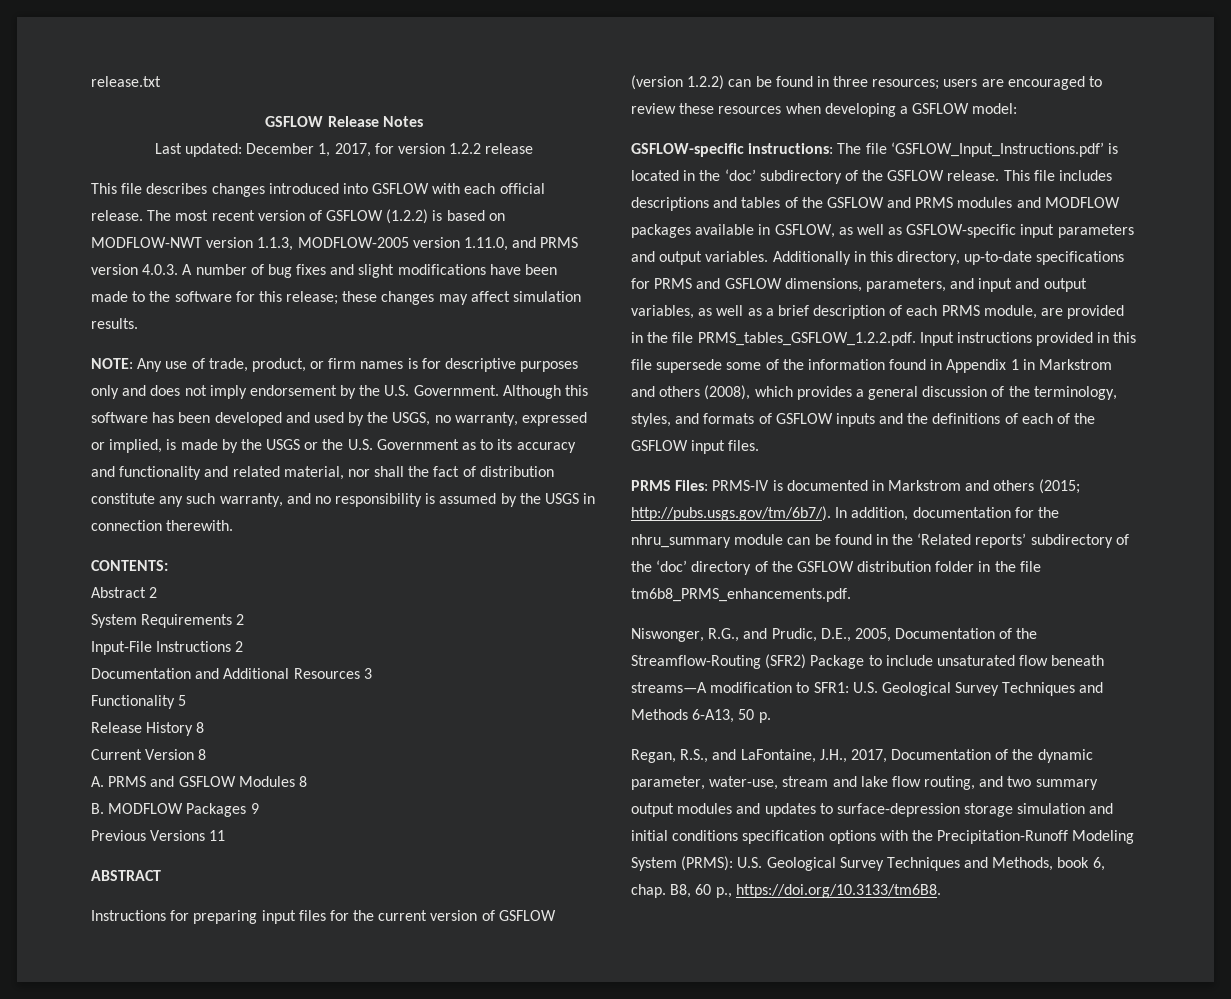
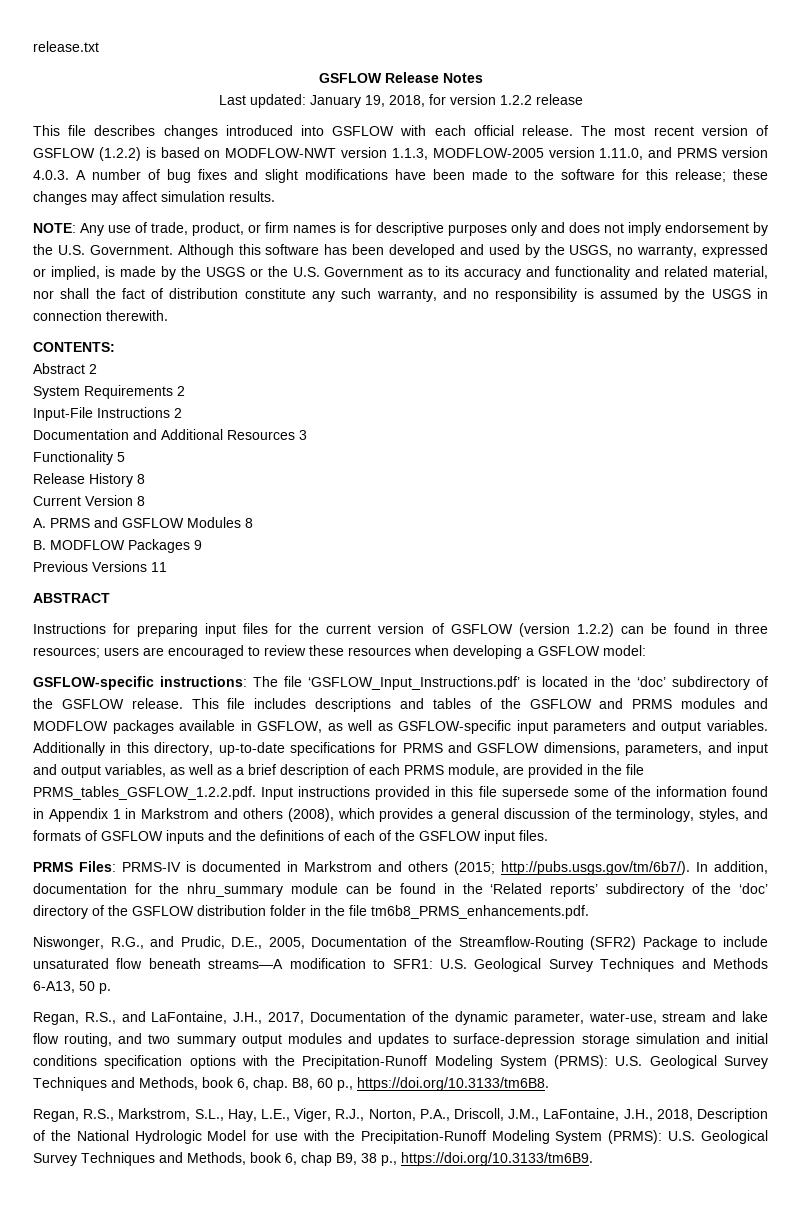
[246,143,371,157] December 1, 2017, -> [309,95,425,108] January 19, 2018,
(941, 891) none -> [33,1108,768,1122] [33,1130,768,1144] [33,1152,593,1166] // Regan, R.S., Markstrom, S.L., Hay, L.E., Viger, R.J., Norton, P.A., Driscoll, J.M., LaFontaine, J.H., 2018, Description of the National Hydrologic Model for use with the Precipitation-Runoff Modeling System (PRMS): U.S. Geological Survey Techniques and Methods, book 6, chap B9, 38 p., https://doi.org/10.3133/tm6B9.

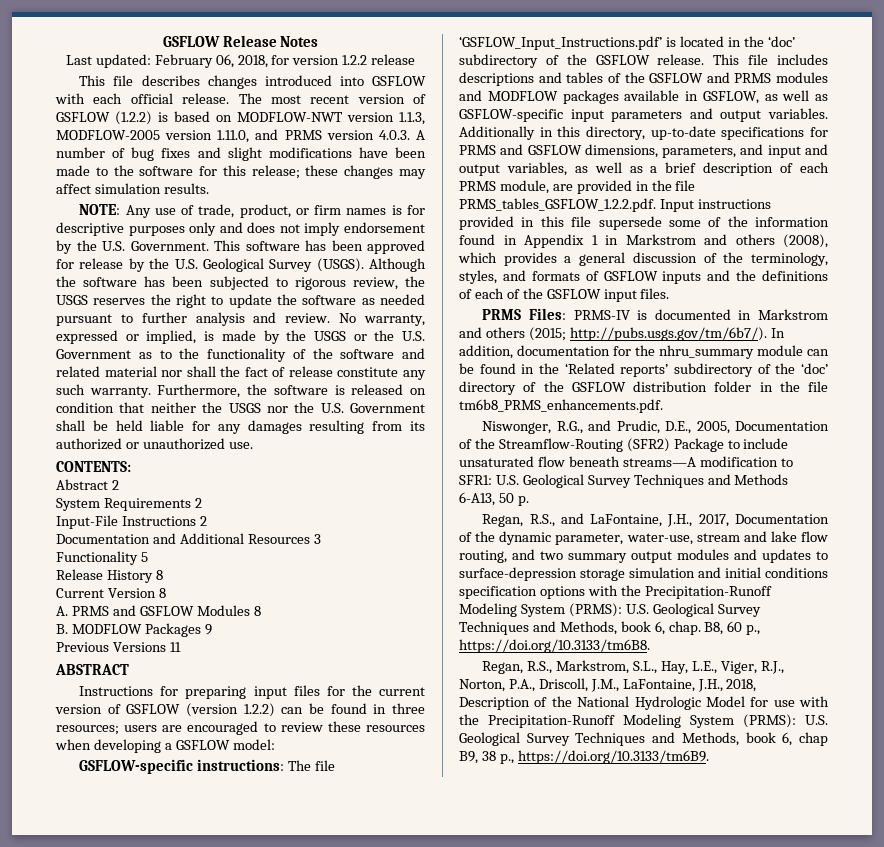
[33,41,99,52] release.txt // -> (162, 41) none
[309,95,385,108] January 19, -> [154,54,234,68] February 06,
[177,244,634,258] Although this software has been developed and used by the USGS, no -> [214,240,425,254] [56,258,426,272] [56,276,425,290] [56,294,425,308] [56,312,357,326] This software has been approved for release by the U.S. Geological Survey (USGS). Although the software has been subjected to rigorous review, the USGS reserves the right to update the software as needed pursuant to further analysis and review. No
[445,266,631,280] its accuracy and functionality -> [179,348,395,362] the functionality of the software
[713,266,768,279] material, -> [104,366,157,377] material
[169,288,239,299] distribution -> [288,366,333,377] release
[376,288,769,302] [33,310,168,321] warranty, and no responsibility is assumed by the USGS in connection therewith. -> [89,384,427,398] [56,402,425,413] [56,420,425,434] [56,438,253,450] warranty. Furthermore, the software is released on condition that neither the USGS nor the U.S. Government shall be held liable for any damages resulting from its authorized or unauthorized use.

